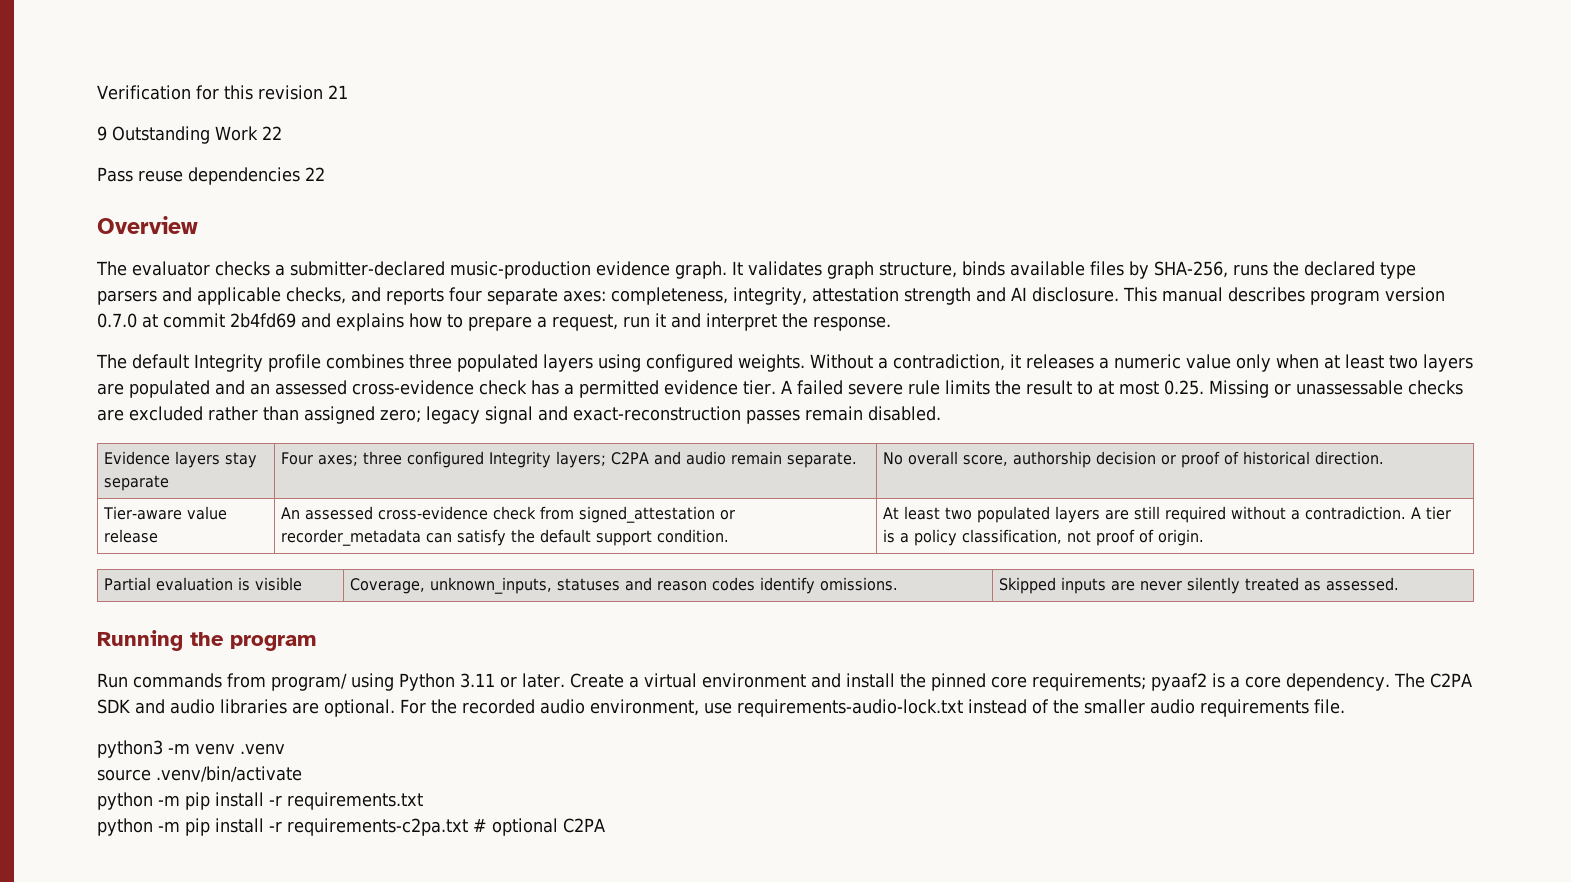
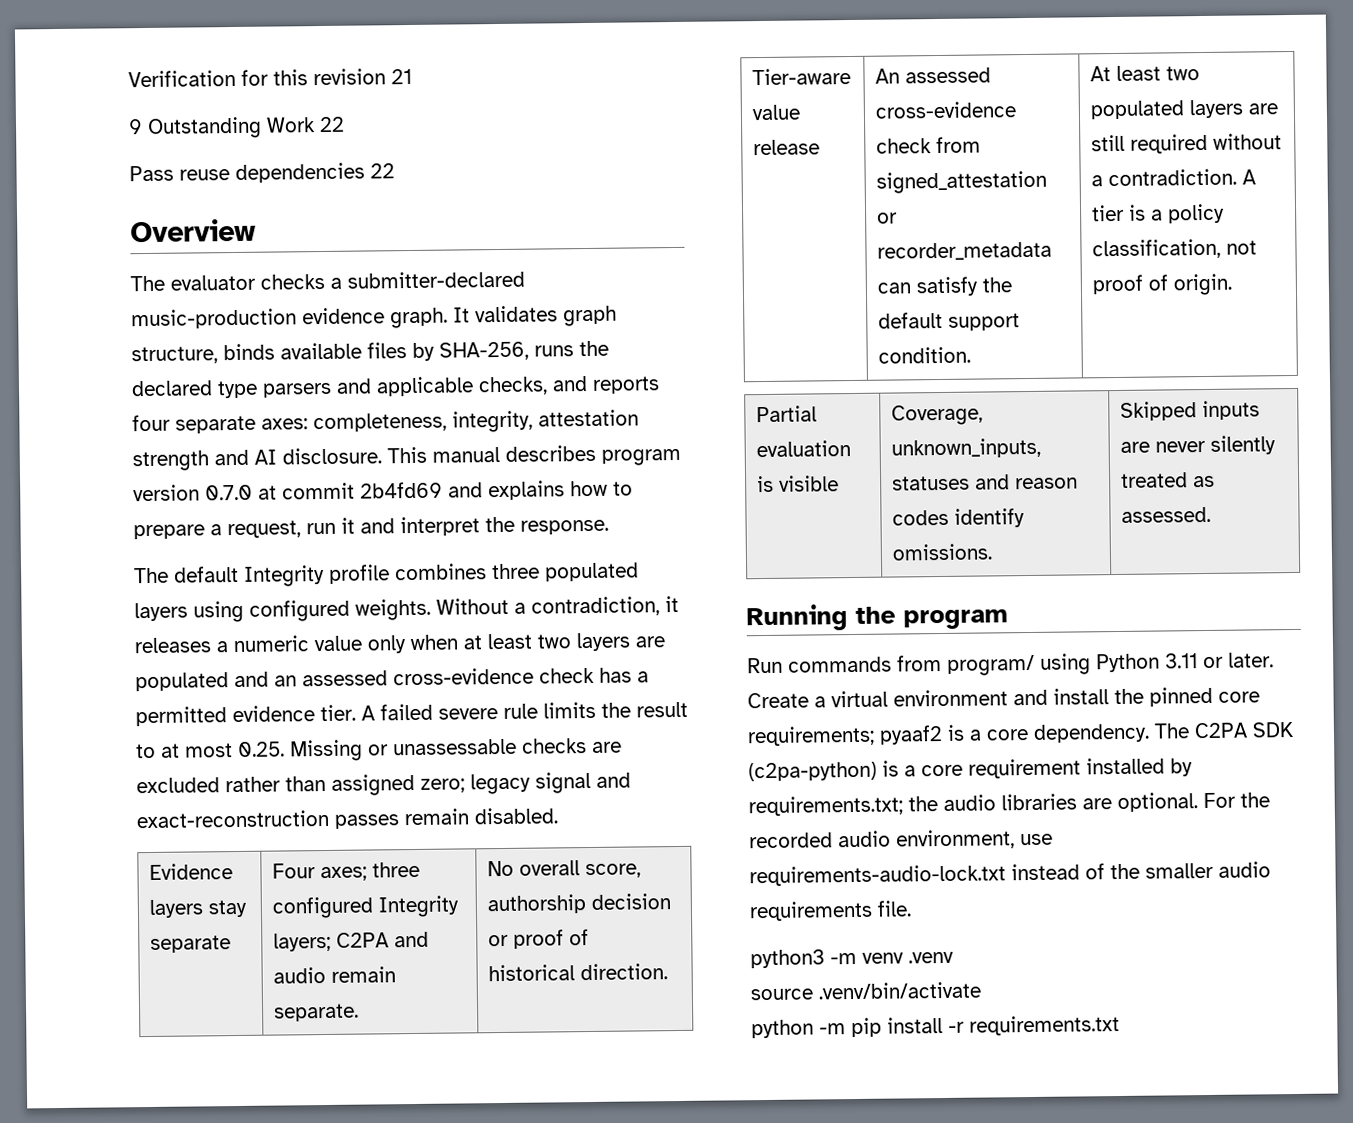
[135,699,165,714] and -> [748,757,1193,782] [748,795,938,817] (c2pa-python) is a core requirement installed by requirements.txt; the
[97,818,605,836] // python -m pip install -r requirements-c2pa.txt # optional C2PA -> (1120, 1025) none

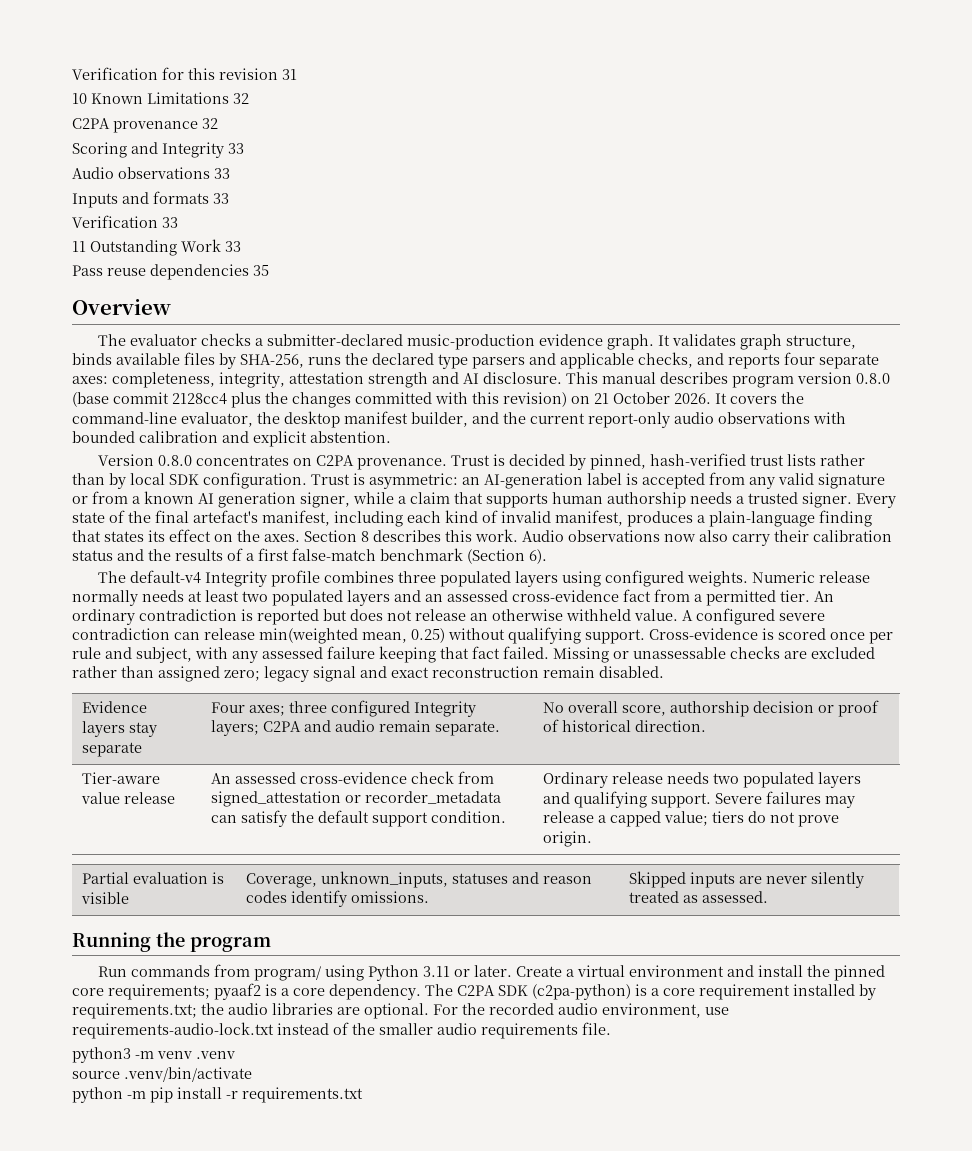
[391,68,412,85] [128,119,143,135] 21 // 9 -> [282,69,297,80] [72,92,249,104] [72,118,218,133] [72,142,244,158] [72,167,230,179] [72,191,229,208] [72,215,178,228] [72,241,86,252] 31 // 10 Known Limitations 32 // C2PA provenance 32 // Scoring and Integrity 33 // Audio observations 33 // Inputs and formats 33 // Verification 33 // 11
[319,116,345,133] 22 -> [225,241,241,252] 33
[370,163,395,179] 22 -> [253,265,269,276] 35
[205,480,633,501] [133,516,609,540] [134,565,239,584] 0.7.0 at commit 2b4fd69 and explains how to prepare a request, run it and interpret the response. // The default -> [856,373,890,384] [72,392,804,408] [72,411,846,428] [72,431,391,447] [98,453,866,470] [72,472,885,489] [72,491,896,508] [72,510,872,527] [72,529,892,546] [72,548,547,564] [98,570,202,584] 0.8.0 (base commit 2128cc4 plus the changes committed with this revision) on 21 October 2026. It covers the command-line evaluator, the desktop manifest builder, and the current report-only audio observations with bounded calibration and explicit abstention. // Version 0.8.0 concentrates on C2PA provenance. Trust is decided by pinned, hash-verified trust lists rather than by local SDK configuration. Trust is asymmetric: an AI-generation label is accepted from any valid signature or from a known AI generation signer, while a claim that supports human authorship needs a trusted signer. Every state of the final artefact's manifest, including each kind of invalid manifest, produces a plain-language finding that states its effect on the axes. Section 8 describes this work. Audio observations now also carry their calibration status and the results of a first false-match benchmark (Section 6). // The default-v4
[436,595,679,617] [134,632,665,654] [135,667,649,692] [135,701,688,727] [136,741,285,759] Without a contradiction, it releases a numeric value only when at least two layers are populated and an assessed cross-evidence check has a permitted evidence tier. A failed severe rule limits the result to at most 0.25. -> [752,571,871,583] [72,589,834,606] [72,608,825,625] [72,627,893,644] [72,646,549,663] Numeric release normally needs at least two populated layers and an assessed cross-evidence fact from a permitted tier. An ordinary contradiction is reported but does not release an otherwise withheld value. A configured severe contradiction can release min(weighted mean, 0.25) without qualifying support. Cross-evidence is scored once per rule and subject, with any assessed failure keeping that fact failed.
[136,809,400,829] exact-reconstruction passes -> [391,666,539,678] exact reconstruction
[1090,65,1201,82] [1090,99,1279,120] [1091,133,1283,154] [1091,168,1257,187] [1091,203,1226,224] [1092,238,1258,260] [1092,274,1169,295] At least two populated layers are still required without a contradiction. A tier is a policy classification, not proof of -> [543,772,862,788] [543,791,856,808] [543,811,840,827] Ordinary release needs two populated layers and qualifying support. Severe failures may release a capped value; tiers do not prove

